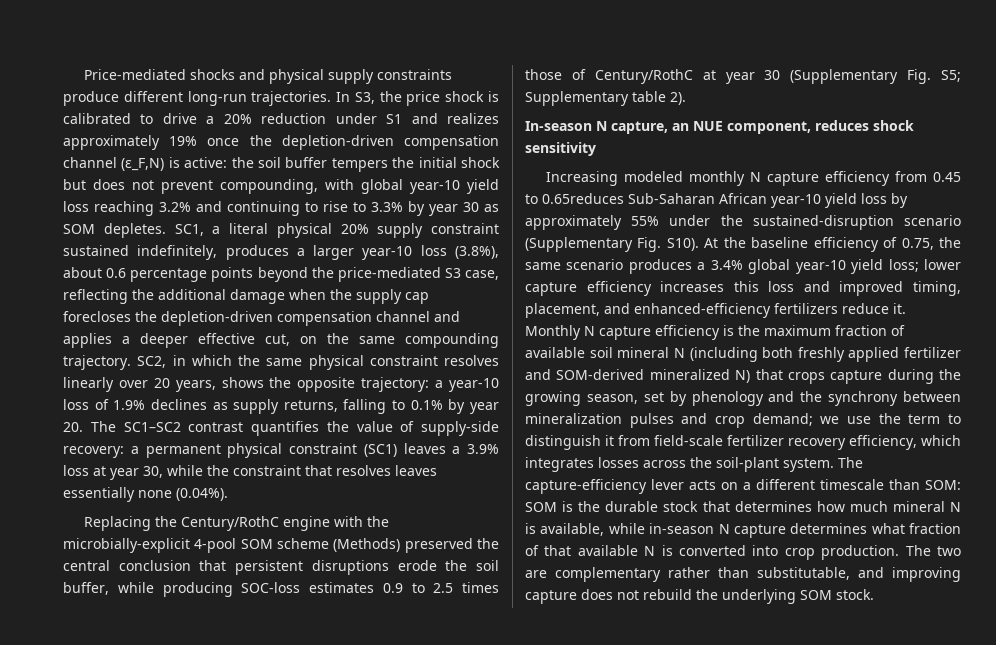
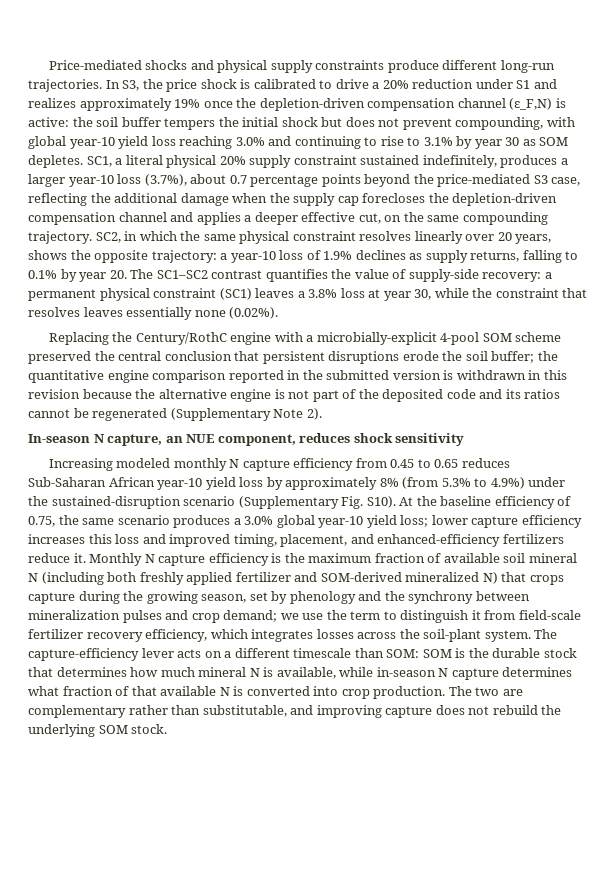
[159,202,191,212] 3.2% -> [235,137,265,146] 3.0%
[371,202,403,212] 3.3% -> [423,137,453,146] 3.1%
[454,246,499,259] [63,267,127,278] (3.8%), about 0.6 -> [144,174,247,186] (3.7%), about 0.7
[467,444,499,454] 3.9% -> [308,289,338,298] 3.8%
[176,488,228,501] (0.04%). -> [229,307,279,319] (0.02%).
[367,516,390,527] the -> [306,335,314,342] a
[333,538,401,552] (Methods) -> (562, 337) none
[63,582,499,597] [525,69,961,84] [525,91,666,106] buffer, while producing SOC-loss estimates 0.9 to 2.5 times those of Century/RothC at year 30 (Supplementary Fig. S5; Supplementary table -> [491,351,558,363] [28,370,567,383] [28,389,561,402] [28,408,304,421] buffer; the quantitative engine comparison reported in the submitted version is withdrawn in this revision because the alternative engine is not part of the deposited code and its ratios cannot be regenerated (Supplementary Note
[542,193,624,204] 0.65reduces -> [434,458,510,468] 0.65 reduces
[631,216,660,226] 55% -> [379,477,525,489] 8% (from 5.3% to 4.9%)
[710,260,743,270] 3.4% -> [244,516,274,525] 3.0%

